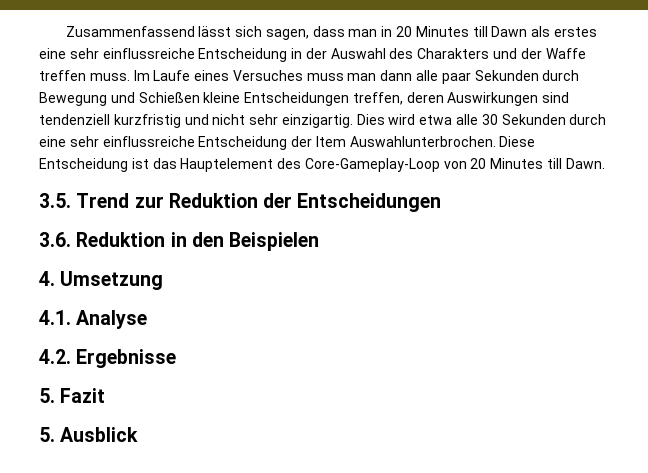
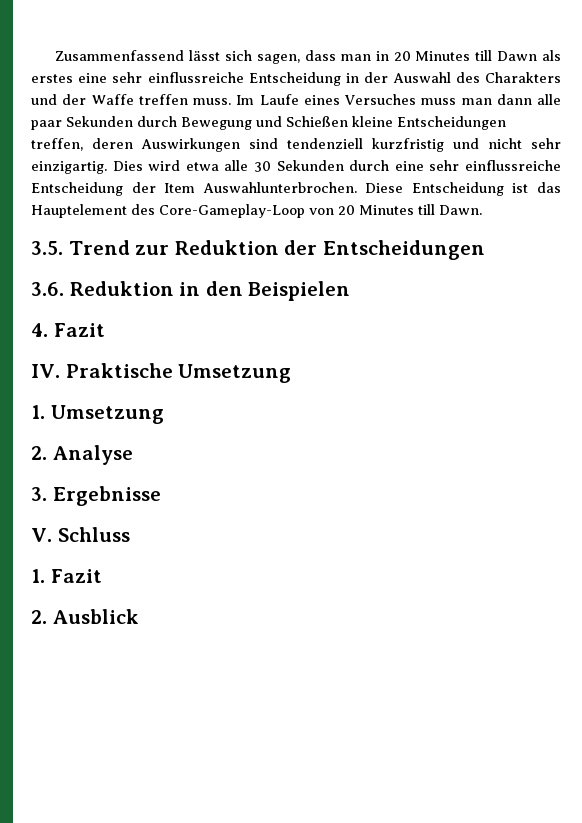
[60,271,164,290] [39,310,71,325] Umsetzung // 4.1. -> [53,323,105,337] [31,363,292,383] [31,405,164,424] [31,446,47,460] Fazit // IV. Praktische Umsetzung // 1. Umsetzung // 2.
[39,349,71,364] 4.2. -> [31,487,47,501] 3.
[39,388,106,403] [39,427,55,442] 5. Fazit // 5. -> [31,527,130,542] [31,569,102,583] [31,610,47,624] V. Schluss // 1. Fazit // 2.

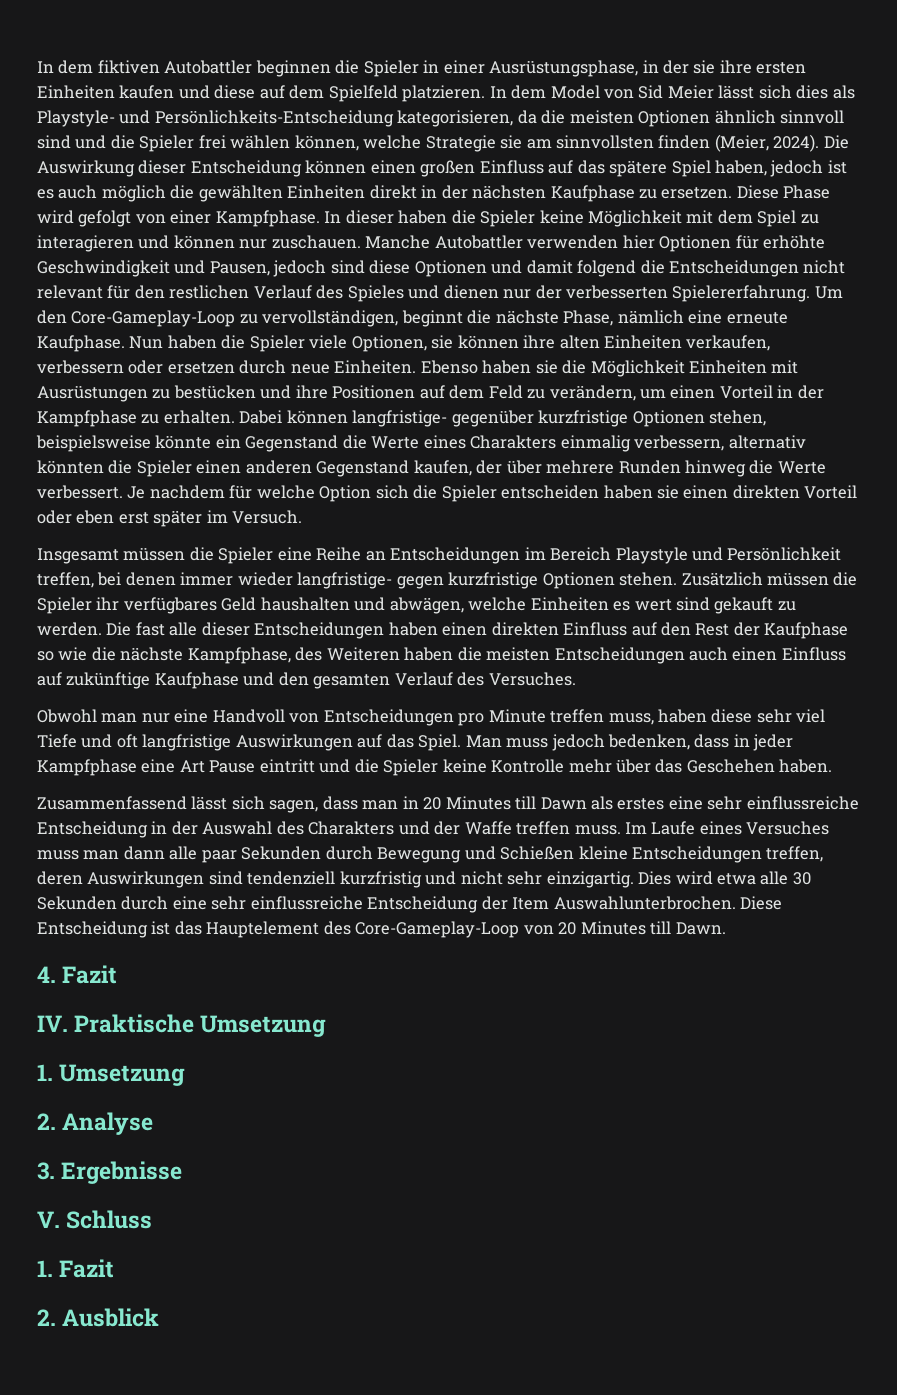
(55, 55) none -> [37,60,807,77] [37,85,855,102] [37,110,845,127] [37,134,849,152] [37,160,847,177] [37,185,831,202] [37,210,819,227] [37,235,826,252] [37,260,846,277] [37,285,843,302] [37,310,788,327] [37,335,771,352] [37,360,799,377] [37,385,824,402] [37,410,767,427] [36,435,806,452] [37,460,826,477] [37,485,858,502] [37,510,303,527] [37,547,842,564] [37,572,858,589] [37,597,796,614] [37,622,849,639] [37,647,846,664] [37,672,576,689] [37,709,826,726] [37,734,794,751] [37,759,833,776] In dem fiktiven Autobattler beginnen die Spieler in einer Ausrüstungsphase, in der sie ihre ersten Einheiten kaufen und diese auf dem Spielfeld platzieren. In dem Model von Sid Meier lässt sich dies als Playstyle- und Persönlichkeits-Entscheidung kategorisieren, da die meisten Optionen ähnlich sinnvoll sind und die Spieler frei wählen können, welche Strategie sie am sinnvollsten finden (Meier, 2024). Die Auswirkung dieser Entscheidung können einen großen Einfluss auf das spätere Spiel haben, jedoch ist es auch möglich die gewählten Einheiten direkt in der nächsten Kaufphase zu ersetzen. Diese Phase wird gefolgt von einer Kampfphase. In dieser haben die Spieler keine Möglichkeit mit dem Spiel zu interagieren und können nur zuschauen. Manche Autobattler verwenden hier Optionen für erhöhte Geschwindigkeit und Pausen, jedoch sind diese Optionen und damit folgend die Entscheidungen nicht relevant für den restlichen Verlauf des Spieles und dienen nur der verbesserten Spielererfahrung. Um den Core-Gameplay-Loop zu vervollständigen, beginnt die nächste Phase, nämlich eine erneute Kaufphase. Nun haben die Spieler viele Optionen, sie können ihre alten Einheiten verkaufen, verbessern oder ersetzen durch neue Einheiten. Ebenso haben sie die Möglichkeit Einheiten mit Ausrüstungen zu bestücken und ihre Positionen auf dem Feld zu verändern, um einen Vorteil in der Kampfphase zu erhalten. Dabei können langfristige- gegenüber kurzfristige Optionen stehen, beispielsweise könnte ein Gegenstand die Werte eines Charakters einmalig verbessern, alternativ könnten die Spieler einen anderen Gegenstand kaufen, der über mehrere Runden hinweg die Werte verbessert. Je nachdem für welche Option sich die Spieler entscheiden haben sie einen direkten Vorteil oder eben erst später im Versuch. // Insgesamt müssen die Spieler eine Reihe an Entscheidungen im Bereich Playstyle und Persönlichkeit treffen, bei denen immer wieder langfristige- gegen kurzfristige Optionen stehen. Zusätzlich müssen die Spieler ihr verfügbares Geld haushalten und abwägen, welche Einheiten es wert sind gekauft zu werden. Die fast alle dieser Entscheidungen haben einen direkten Einfluss auf den Rest der Kaufphase so wie die nächste Kampfphase, des Weiteren haben die meisten Entscheidungen auch einen Einfluss auf zukünftige Kaufphase und den gesamten Verlauf des Versuches. // Obwohl man nur eine Handvoll von Entscheidungen pro Minute treffen muss, haben diese sehr viel Tiefe und oft langfristige Auswirkungen auf das Spiel. Man muss jedoch bedenken, dass in jeder Kampfphase eine Art Pause eintritt und die Spieler keine Kontrolle mehr über das Geschehen haben. //
[31,240,485,260] [31,281,351,301] // 3.5. Trend zur Reduktion der Entscheidungen // 3.6. Reduktion in den Beispielen -> (726, 928) none

